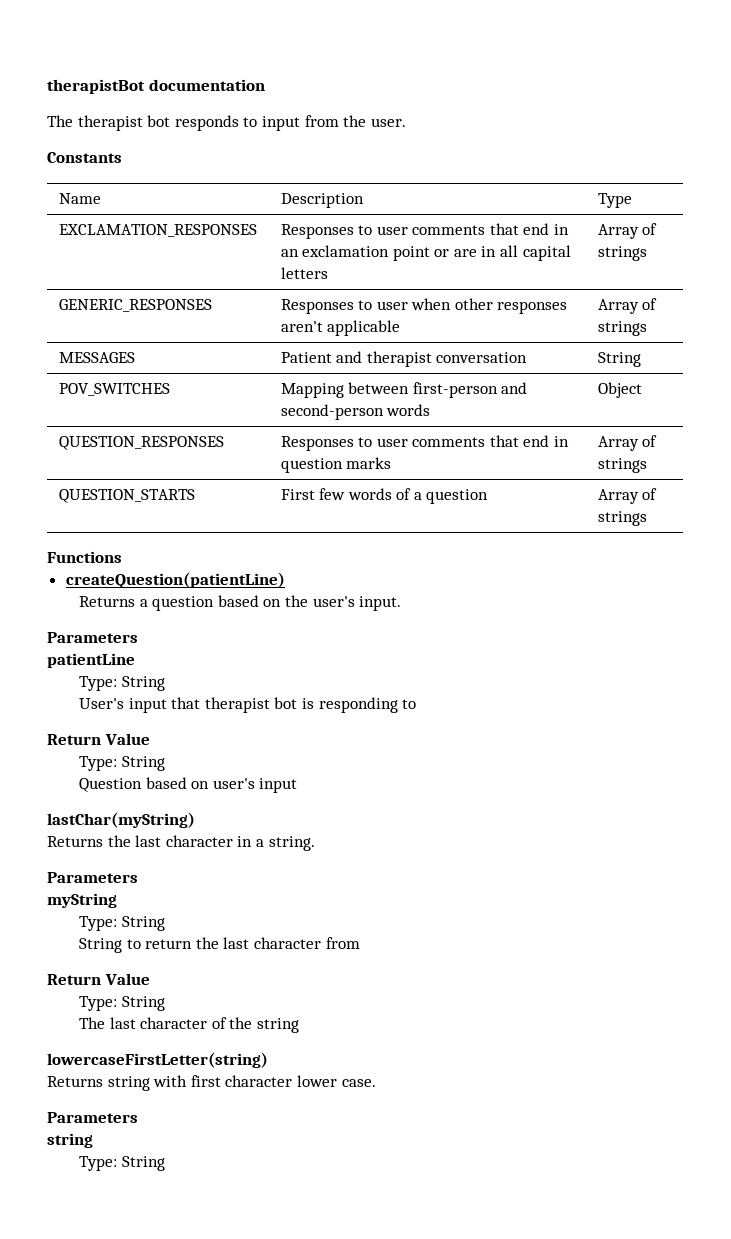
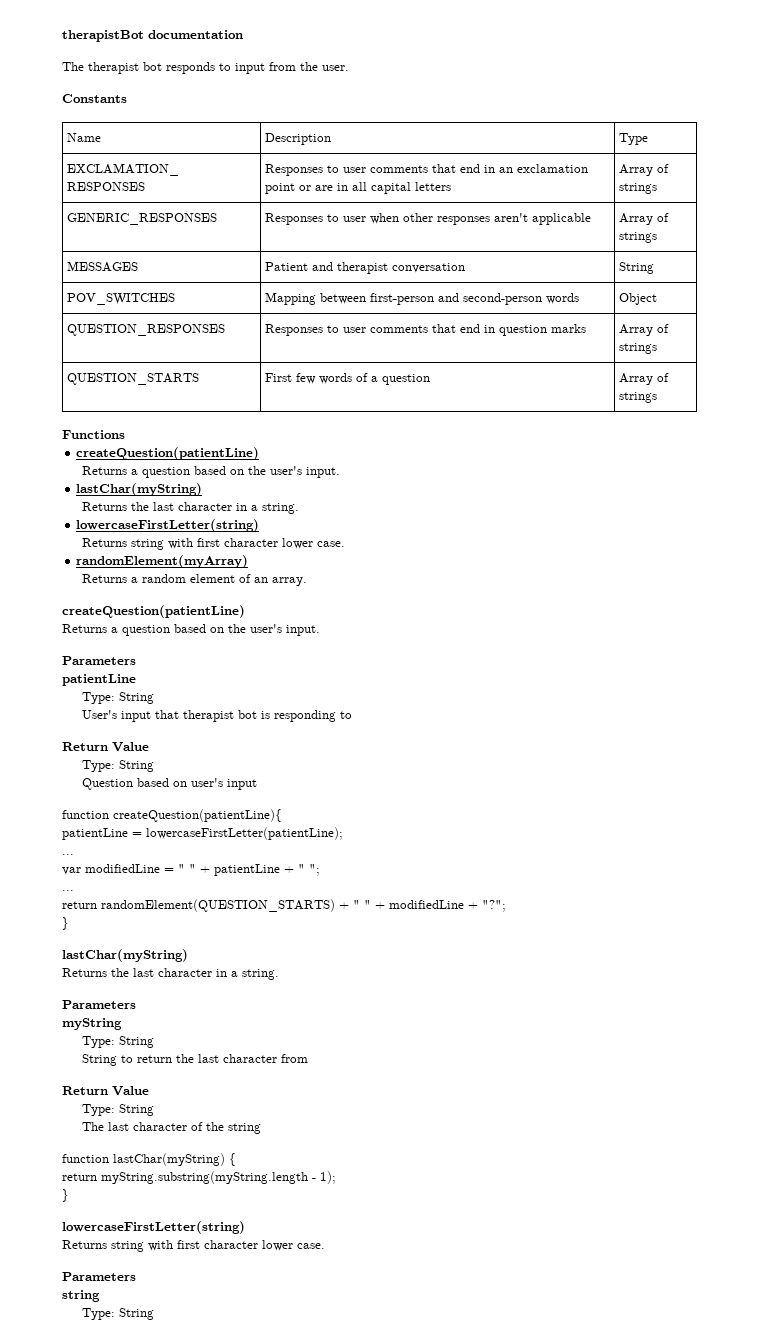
(402, 603) none -> [76,483,203,496] [82,502,300,514] [76,519,260,532] [82,538,346,550] [76,555,249,568] [82,574,308,586] [62,605,245,618] [62,624,320,636] // lastChar(myString) // Returns the last character in a string. // lowercaseFirstLetter(string) // Returns string with first character lower case. // randomElement(myArray) // Returns a random element of an array. // createQuestion(patientLine) // Returns a question based on the user's input.
(298, 785) none -> [62,809,282,822] [62,827,343,840] [62,854,74,855] [62,864,320,876] [62,890,74,891] [62,899,506,912] [62,917,69,930] // function createQuestion(patientLine){ // patientLine = lowercaseFirstLetter(patientLine); // ... // var modifiedLine = " " + patientLine + " "; // ... // return randomElement(QUESTION_STARTS) + " " + modifiedLine + "?"; // }
(299, 1025) none -> [62,1153,236,1166] [62,1171,336,1184] [62,1189,69,1202] // function lastChar(myString) { // return myString.substring(myString.length - 1); // }

